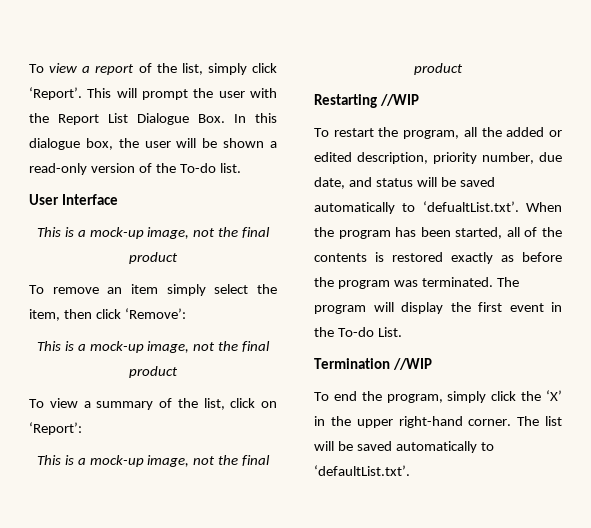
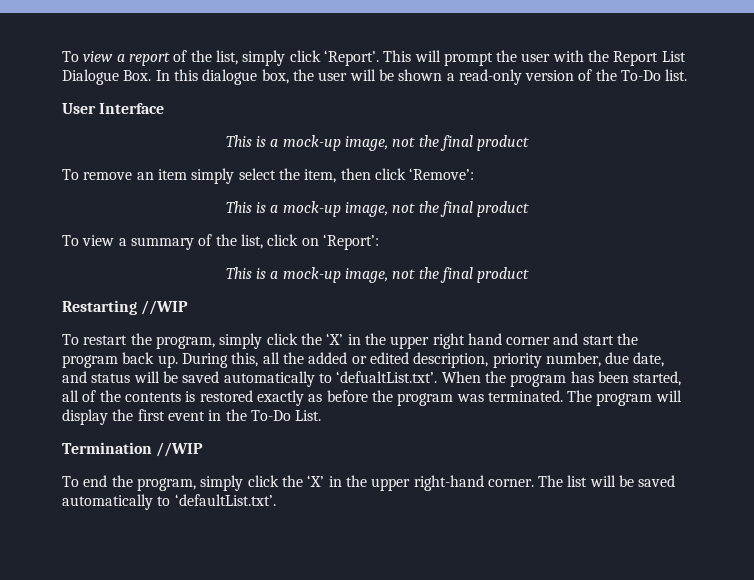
[179,163,216,173] To-do -> [621,70,662,81] To-Do
(460, 134) none -> [219,333,639,349] [62,352,259,368] simply click the ‘X’ in the upper right hand corner and start the program back up. During this,
[337,327,374,337] To-do -> [250,410,291,421] To-Do

